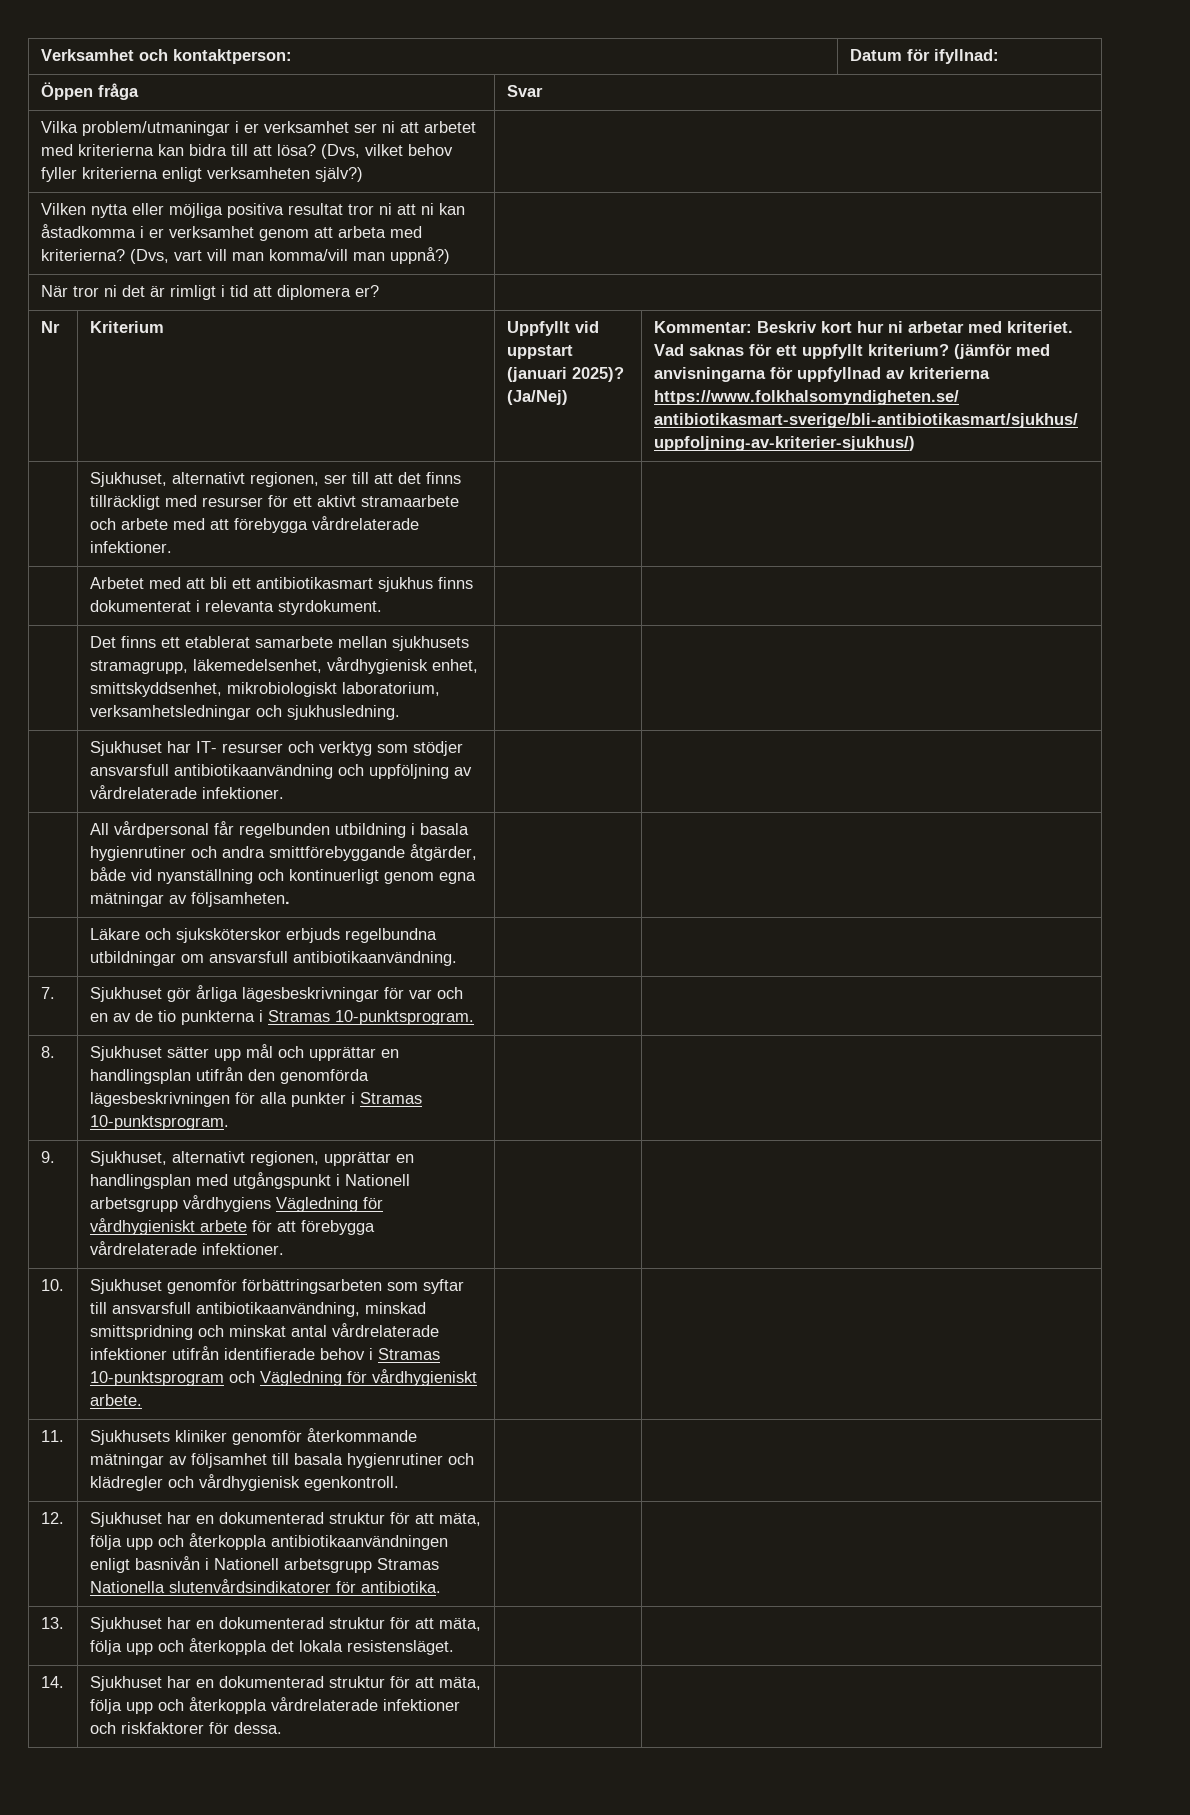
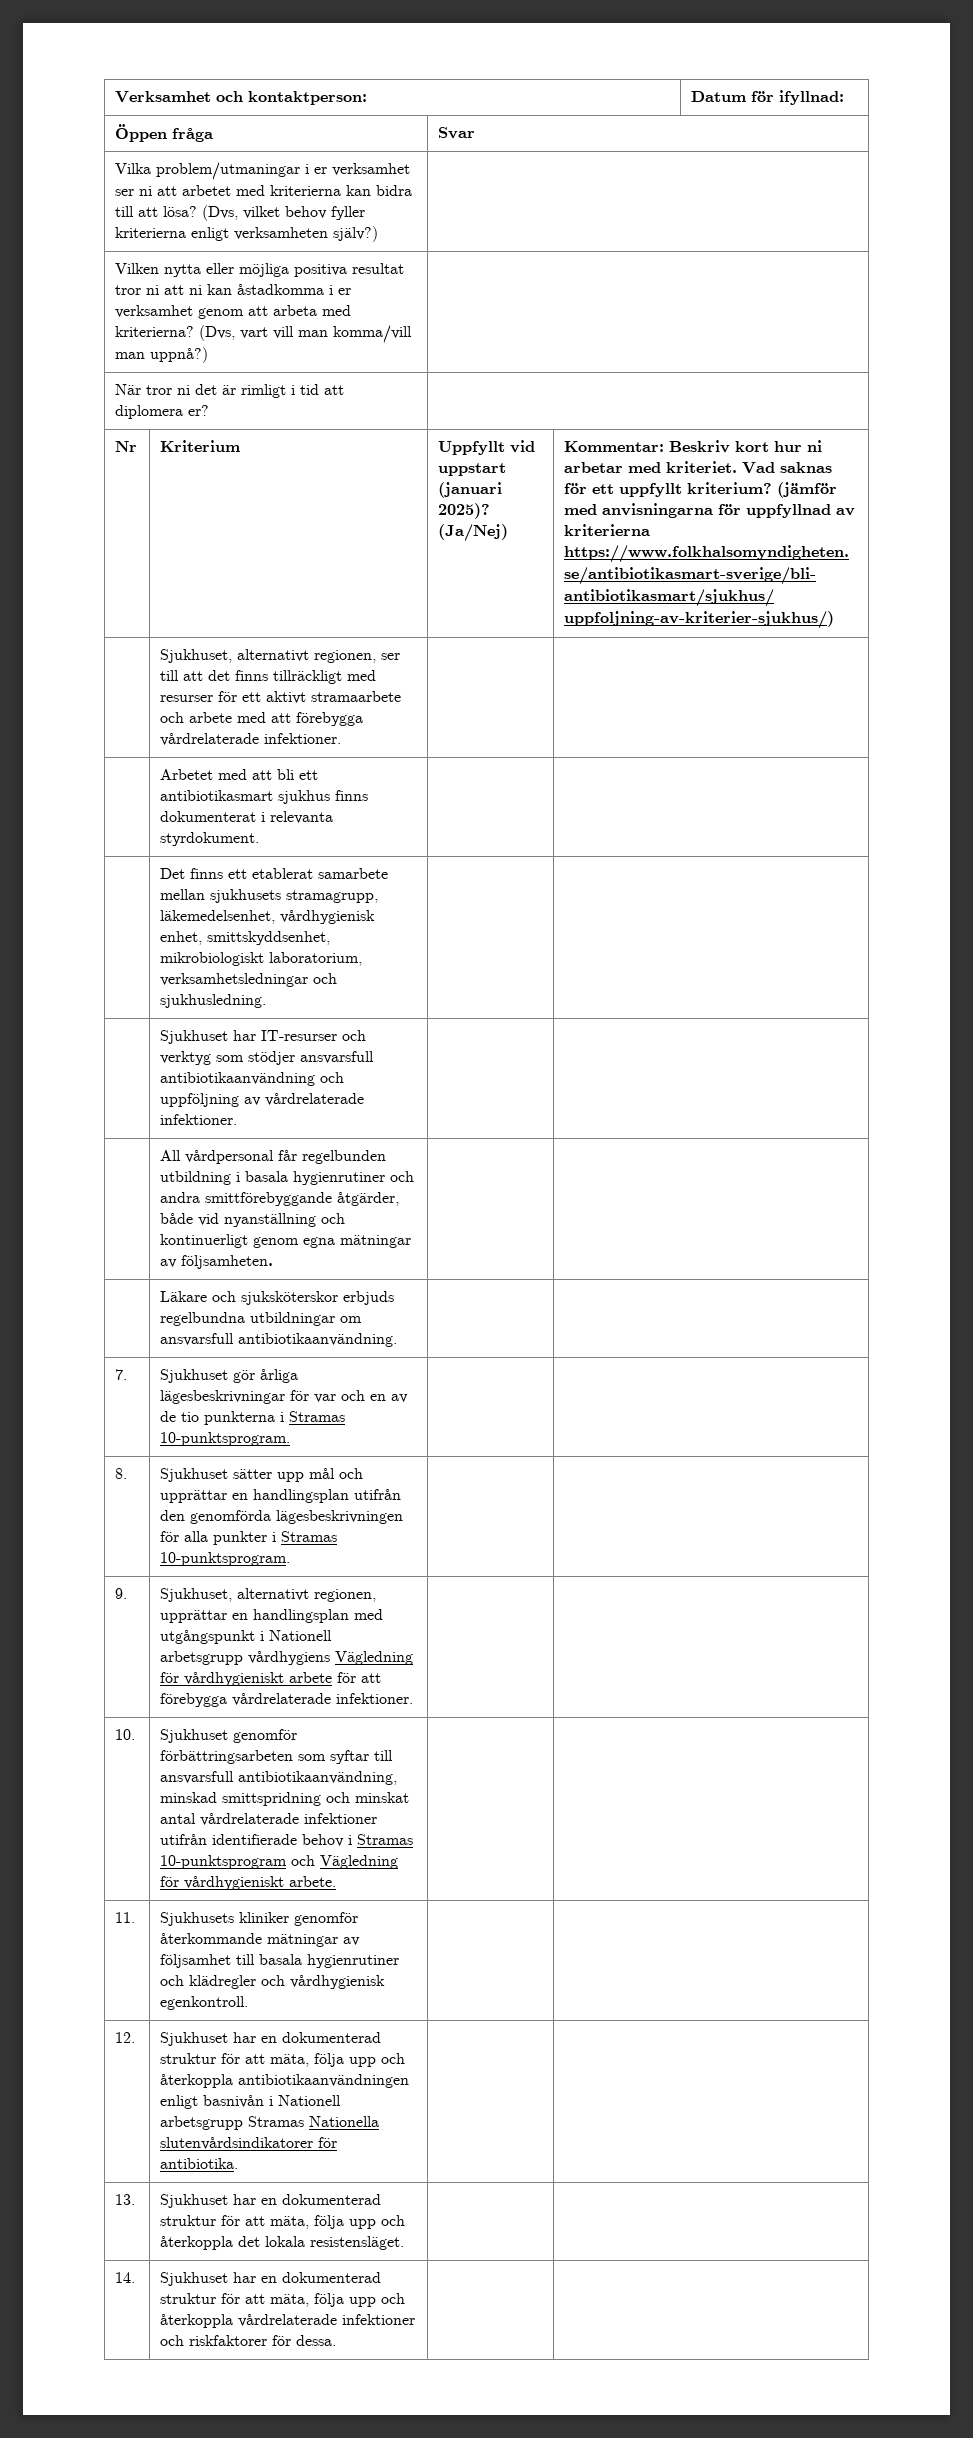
[195,741,283,753] IT- resurser -> [261,1030,338,1041] IT-resurser

